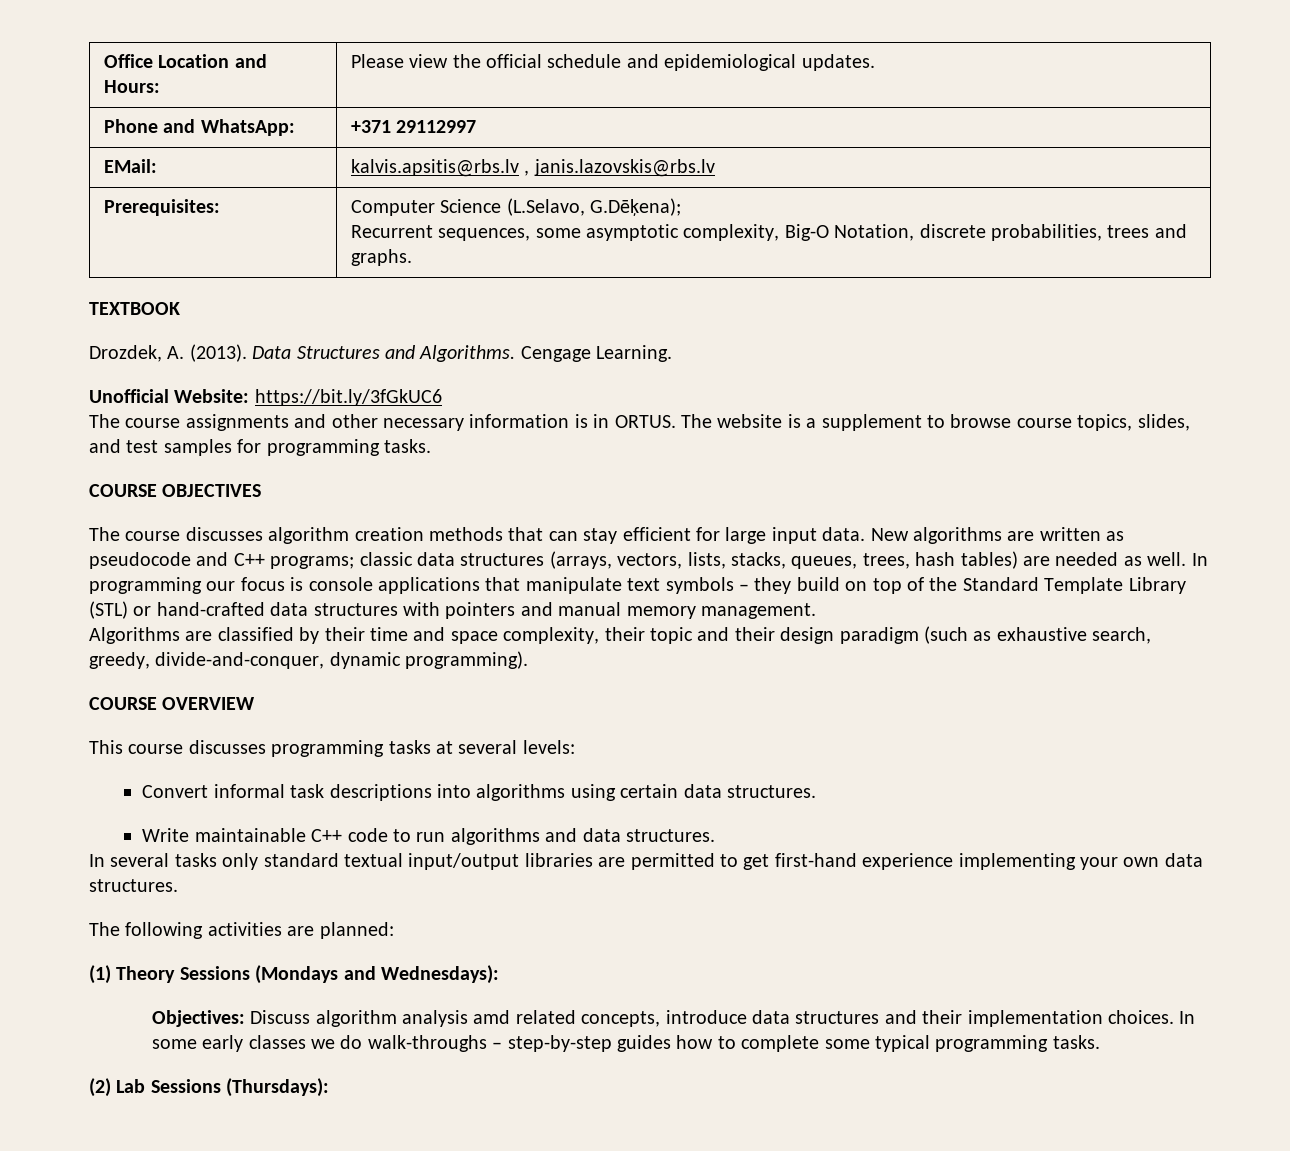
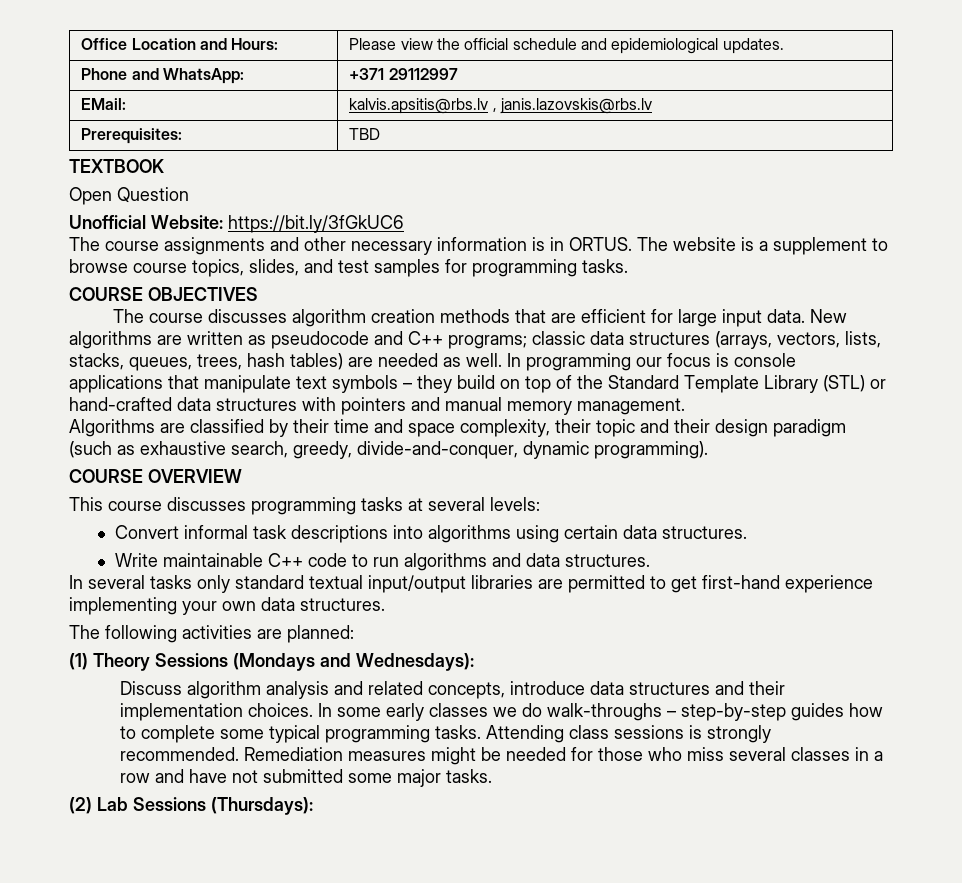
[350,198,681,216] [350,224,1187,241] [350,249,412,266] [89,302,180,315] [89,344,673,362] Computer Science (L.Selavo, G.Dēķena); // Recurrent sequences, some asymptotic complexity, Big-O Notation, discrete probabilities, trees and graphs. // TEXTBOOK // Drozdek, A. (2013). Data Structures and Algorithms. Cengage Learning. -> [349,128,381,140] [69,159,164,173] [69,187,189,205] TBD // TEXTBOOK // Open Question
[548,528,618,544] can stay -> [551,313,577,323] are
[151,1010,245,1027] Objectives: -> (474, 662) none
[473,1010,511,1024] amd -> [334,681,364,695] and
(1100, 1042) none -> [486,725,772,743] [120,747,884,765] [120,769,493,787] Attending class sessions is strongly recommended. Remediation measures might be needed for those who miss several classes in a row and have not submitted some major tasks.

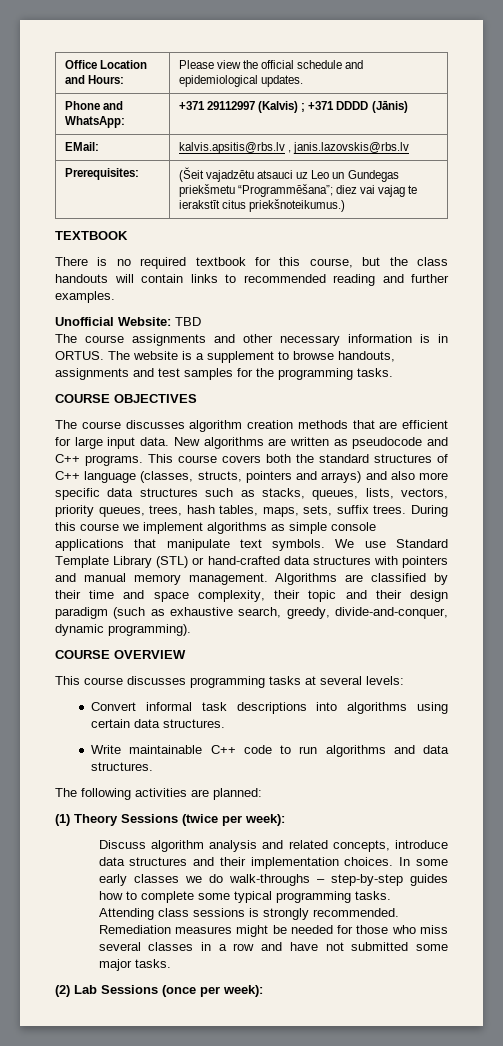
(458, 74) none -> [258,100,408,113] (Kalvis) ; +371 DDDD (Jānis)
[349,128,381,140] [69,159,164,173] [69,187,189,205] TBD // TEXTBOOK // Open Question -> [178,167,399,182] [178,184,418,197] [178,199,346,212] [55,231,128,240] [55,257,448,269] [55,274,449,286] [55,291,115,303] (Šeit vajadzētu atsauci uz Leo un Gundegas priekšmetu “Programmēšana”; diez vai vajag te ierakstīt citus priekšnoteikumus.) // TEXTBOOK // There is no required textbook for this course, but the class handouts will contain links to recommended reading and further examples.
[228,215,404,233] https://bit.ly/3fGkUC6 -> [175,317,201,326] TBD
[133,259,299,277] course topics, slides, -> [338,351,395,362] [55,368,129,380] handouts, assignments
(467, 266) none -> [256,368,274,377] the
[448,331,881,349] [69,353,729,371] programs; classic data structures (arrays, vectors, lists, stacks, queues, trees, hash tables) are needed as well. In programming our focus is -> [85,454,448,466] [55,471,449,483] [55,488,448,500] [55,505,448,517] [55,522,327,534] programs. This course covers both the standard structures of C++ language (classes, structs, pointers and arrays) and also more specific data structures such as stacks, queues, lists, vectors, priority queues, trees, hash tables, maps, sets, suffix trees. During this course we implement algorithms as simple
[332,375,603,393] symbols – they build on top of the -> [272,539,386,551] symbols. We use
(685, 406) // -> (268, 579) none
[69,575,873,593] [69,597,385,615] // In several tasks only standard textual input/output libraries are permitted to get first-hand experience implementing your own data structures. -> (154, 766) none
[233,653,474,671] (Mondays and Wednesdays): -> [182,814,285,826] (twice per week):
[211,797,313,815] (Thursdays): -> [162,985,263,997] (once per week):

